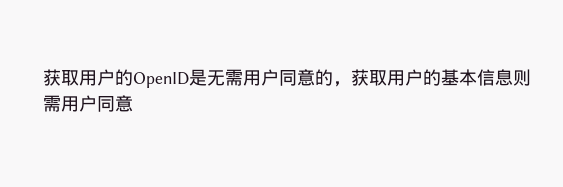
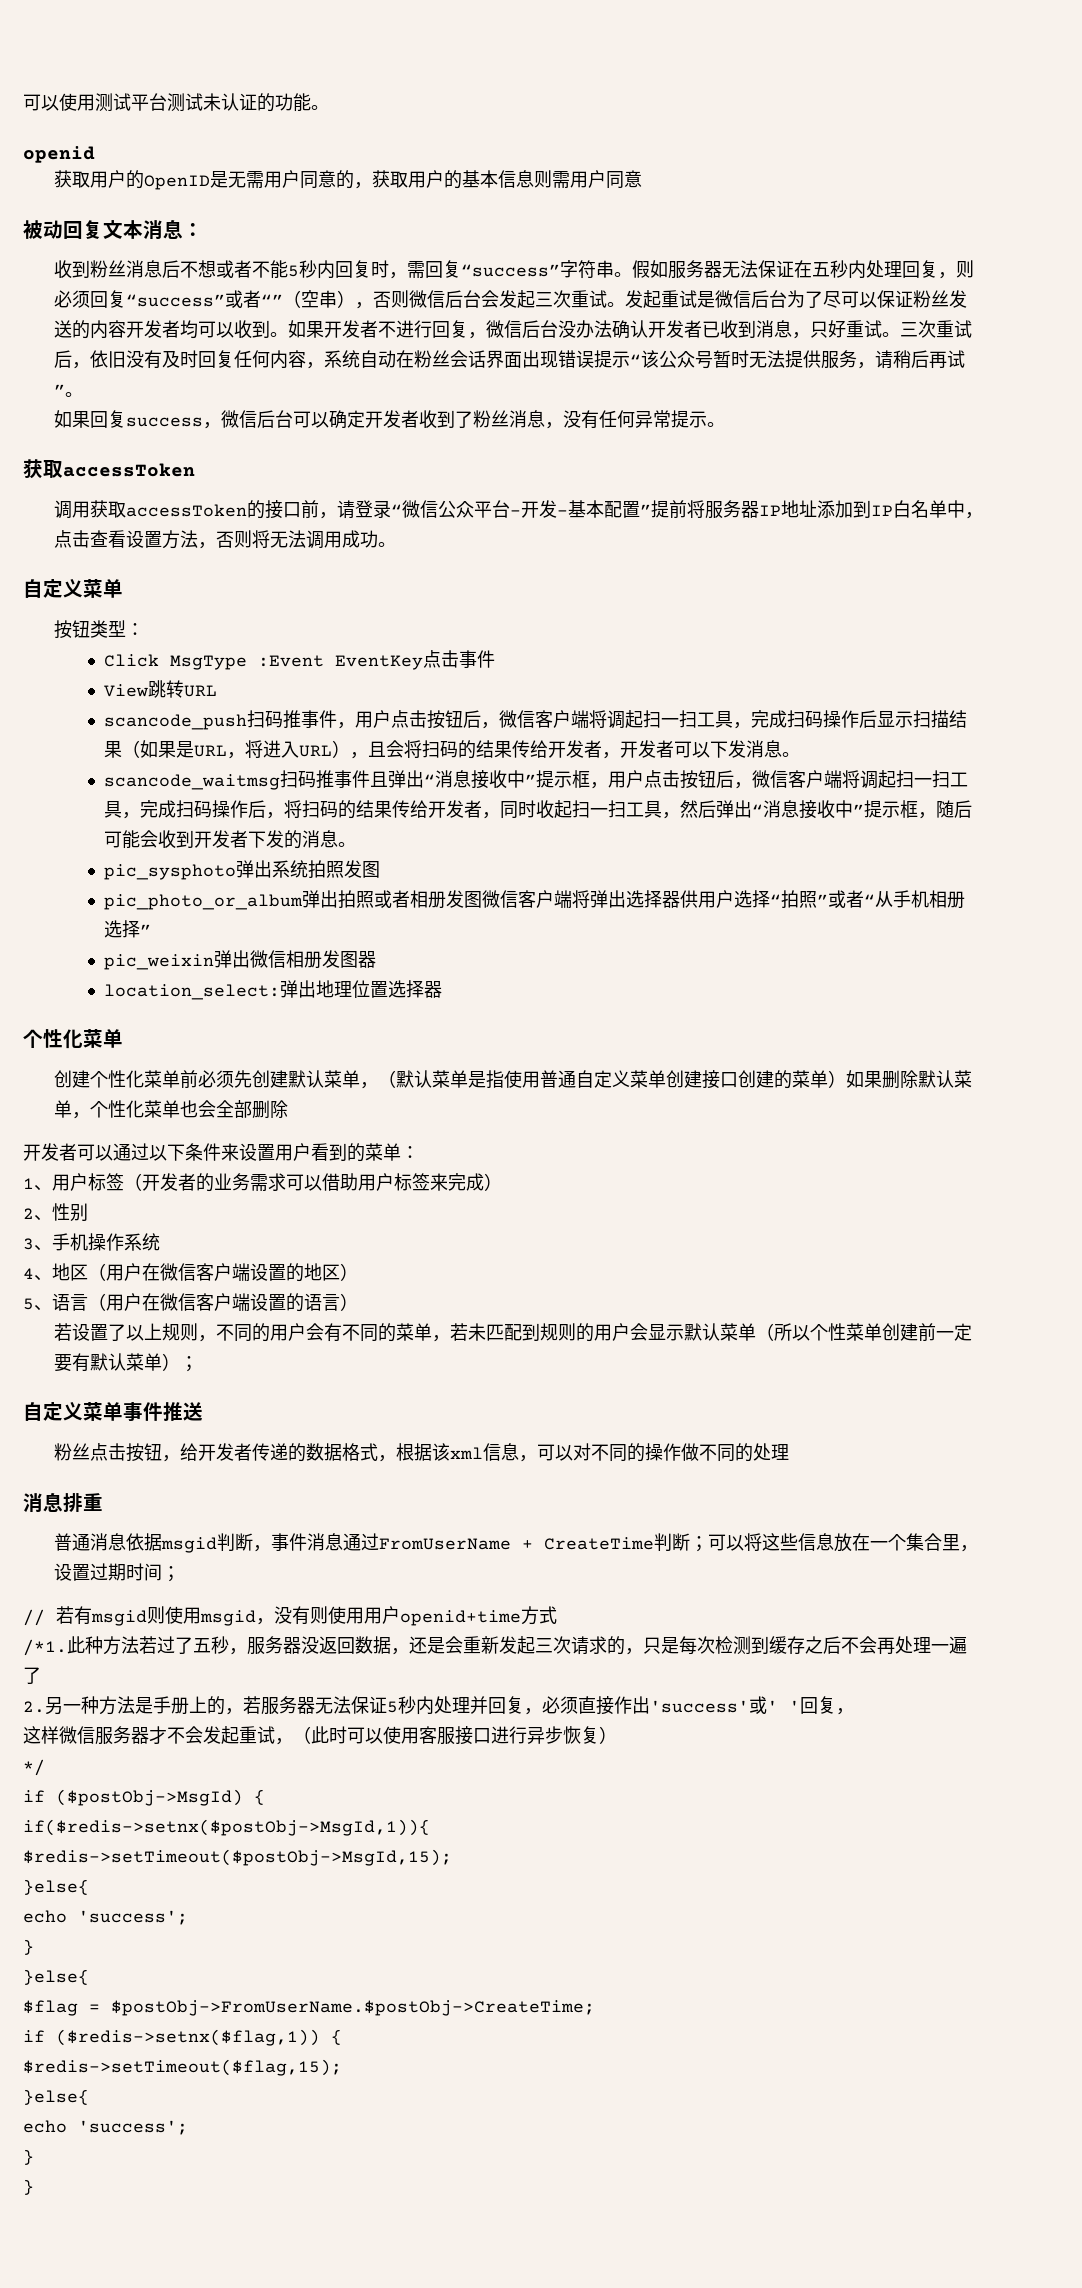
(42, 77) none -> [23,93,329,112] [23,146,95,163] 可以使用测试平台测试未认证的功能。 // openid //
(133, 103) none -> [23,219,203,240] [53,260,974,279] [53,290,967,309] [53,320,972,339] [53,350,965,369] [53,384,83,397] [53,410,725,429] [23,459,195,479] [53,500,983,519] [53,530,396,549] [23,579,123,598] [53,620,144,639] [104,650,496,670] [104,680,218,698] [104,710,968,730] [104,740,801,759] [104,770,969,790] [104,800,973,819] [104,830,357,849] [104,860,381,880] [104,890,966,910] [104,920,152,938] [104,950,377,970] [104,980,443,1000] [23,1029,123,1049] [53,1070,972,1089] [53,1100,288,1119] [23,1143,419,1162] [23,1173,502,1192] [23,1203,88,1222] [23,1233,160,1251] [23,1263,358,1282] [23,1293,358,1312] [53,1323,972,1342] [53,1353,198,1372] [23,1402,203,1421] [53,1443,789,1462] [23,1492,103,1513] [53,1533,978,1553] [53,1563,180,1582] [23,1606,557,1626] [23,1636,967,1656] [23,1667,41,1684] [23,1696,854,1715] [23,1726,617,1745] [23,1759,45,1776] [23,1789,265,1806] [23,1819,430,1836] [23,1849,452,1866] [23,1879,89,1895] [23,1910,188,1925] [23,1939,34,1955] [23,1969,89,1985] [23,2000,595,2016] [23,2029,342,2046] [23,2059,342,2076] [23,2089,89,2105] [23,2120,188,2135] [23,2149,34,2165] [23,2179,34,2195] // 被动回复文本消息： // 收到粉丝消息后不想或者不能5秒内回复时，需回复“success”字符串。假如服务器无法保证在五秒内处理回复，则必须回复“success”或者“”（空串），否则微信后台会发起三次重试。发起重试是微信后台为了尽可以保证粉丝发送的内容开发者均可以收到。如果开发者不进行回复，微信后台没办法确认开发者已收到消息，只好重试。三次重试后，依旧没有及时回复任何内容，系统自动在粉丝会话界面出现错误提示“该公众号暂时无法提供服务，请稍后再试”。 // 如果回复success，微信后台可以确定开发者收到了粉丝消息，没有任何异常提示。 // 获取accessToken // 调用获取accessToken的接口前，请登录“微信公众平台-开发-基本配置”提前将服务器IP地址添加到IP白名单中，点击查看设置方法，否则将无法调用成功。 // 自定义菜单 // 按钮类型： // Click MsgType :Event EventKey点击事件 // View跳转URL // scancode_push扫码推事件，用户点击按钮后，微信客户端将调起扫一扫工具，完成扫码操作后显示扫描结果（如果是URL，将进入URL），且会将扫码的结果传给开发者，开发者可以下发消息。 // scancode_waitmsg扫码推事件且弹出“消息接收中”提示框，用户点击按钮后，微信客户端将调起扫一扫工具，完成扫码操作后，将扫码的结果传给开发者，同时收起扫一扫工具，然后弹出“消息接收中”提示框，随后可能会收到开发者下发的消息。 // pic_sysphoto弹出系统拍照发图 // pic_photo_or_album弹出拍照或者相册发图微信客户端将弹出选择器供用户选择“拍照”或者“从手机相册选择” // pic_weixin弹出微信相册发图器 // location_select:弹出地理位置选择器 // 个性化菜单 // 创建个性化菜单前必须先创建默认菜单，（默认菜单是指使用普通自定义菜单创建接口创建的菜单）如果删除默认菜单，个性化菜单也会全部删除 // 开发者可以通过以下条件来设置用户看到的菜单： // 1、用户标签（开发者的业务需求可以借助用户标签来完成） // 2、性别 // 3、手机操作系统 // 4、地区（用户在微信客户端设置的地区） // 5、语言（用户在微信客户端设置的语言） // 若设置了以上规则，不同的用户会有不同的菜单，若未匹配到规则的用户会显示默认菜单（所以个性菜单创建前一定要有默认菜单）； // 自定义菜单事件推送 // 粉丝点击按钮，给开发者传递的数据格式，根据该xml信息，可以对不同的操作做不同的处理 // 消息排重 // 普通消息依据msgid判断，事件消息通过FromUserName + CreateTime判断；可以将这些信息放在一个集合里，设置过期时间； // // 若有msgid则使用msgid，没有则使用用户openid+time方式 // /*1.此种方法若过了五秒，服务器没返回数据，还是会重新发起三次请求的，只是每次检测到缓存之后不会再处理一遍了 // 2.另一种方法是手册上的，若服务器无法保证5秒内处理并回复，必须直接作出'success'或' '回复， // 这样微信服务器才不会发起重试，（此时可以使用客服接口进行异步恢复） // */ // if ($postObj->MsgId) { // if($redis->setnx($postObj->MsgId,1)){ // $redis->setTimeout($postObj->MsgId,15); // }else{ // echo 'success'; // } // }else{ // $flag = $postObj->FromUserName.$postObj->CreateTime; // if ($redis->setnx($flag,1)) { // $redis->setTimeout($flag,15); // }else{ // echo 'success'; // } // }

